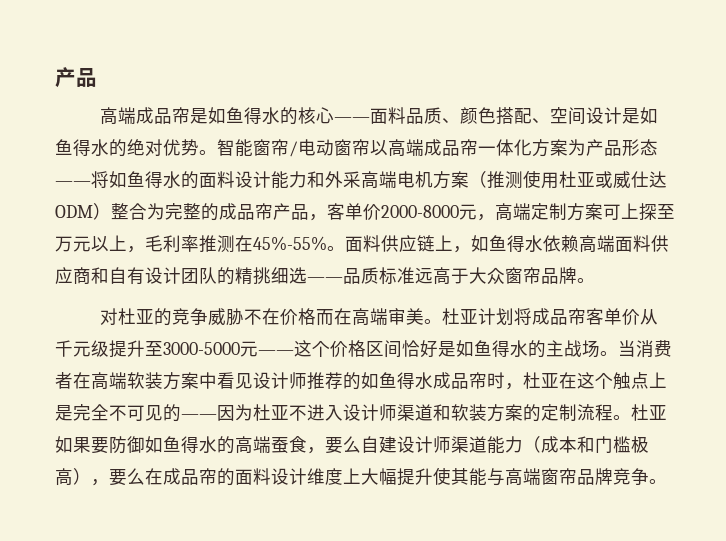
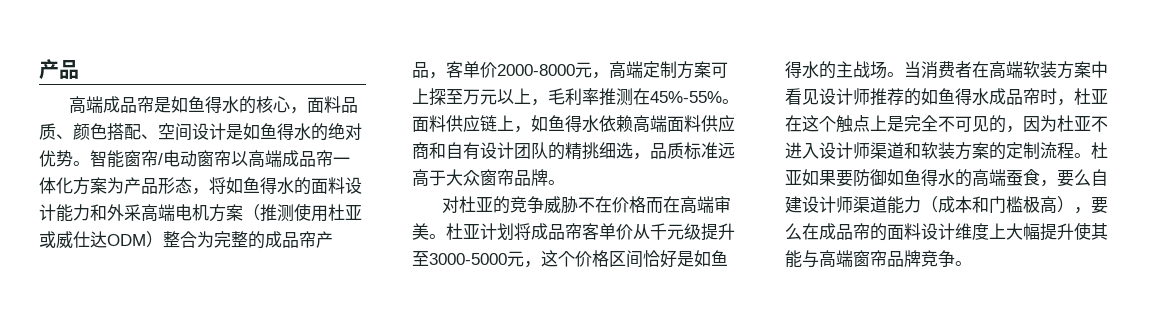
[334,117,371,122] —— -> [290,107,308,114] ，
[55,181,91,186] —— -> [192,188,209,195] ，
[307,277,343,282] —— -> [633,153,650,160] ，
[258,350,294,355] —— -> [524,261,541,268] ，
[181,414,217,419] —— -> [1006,126,1023,133] ，

